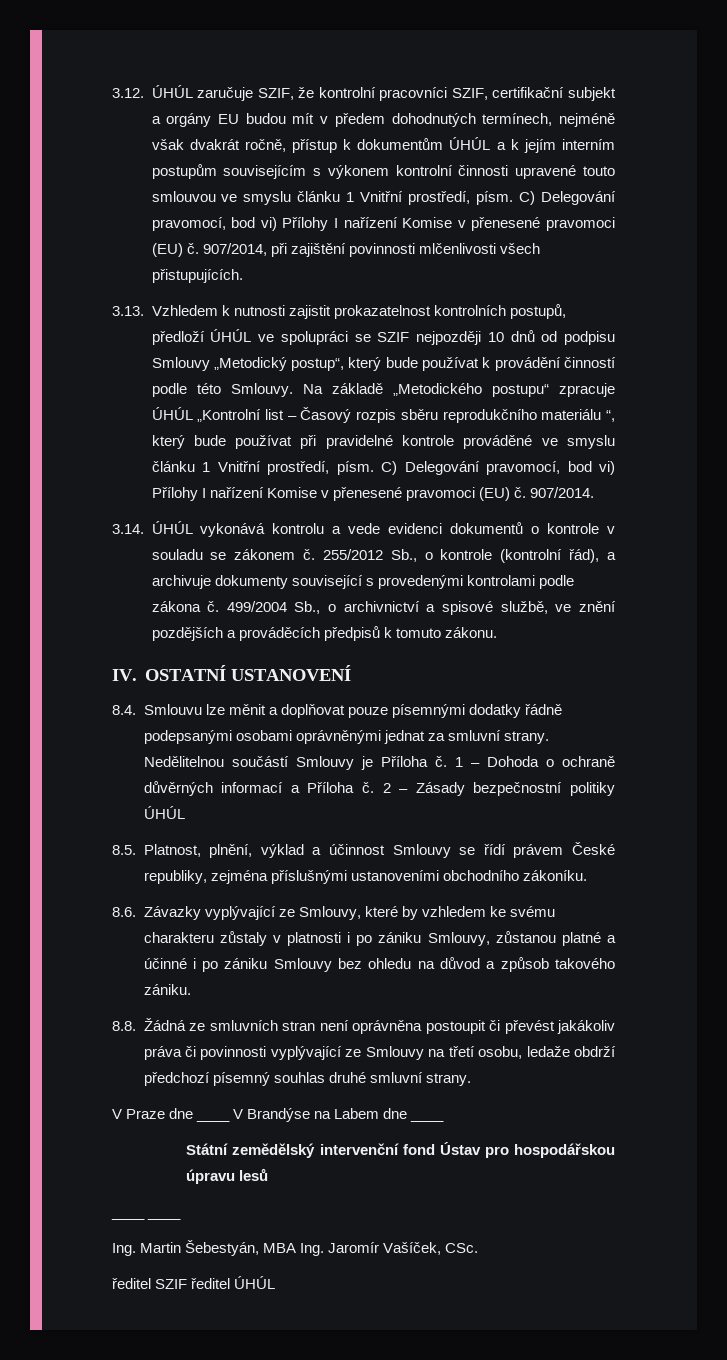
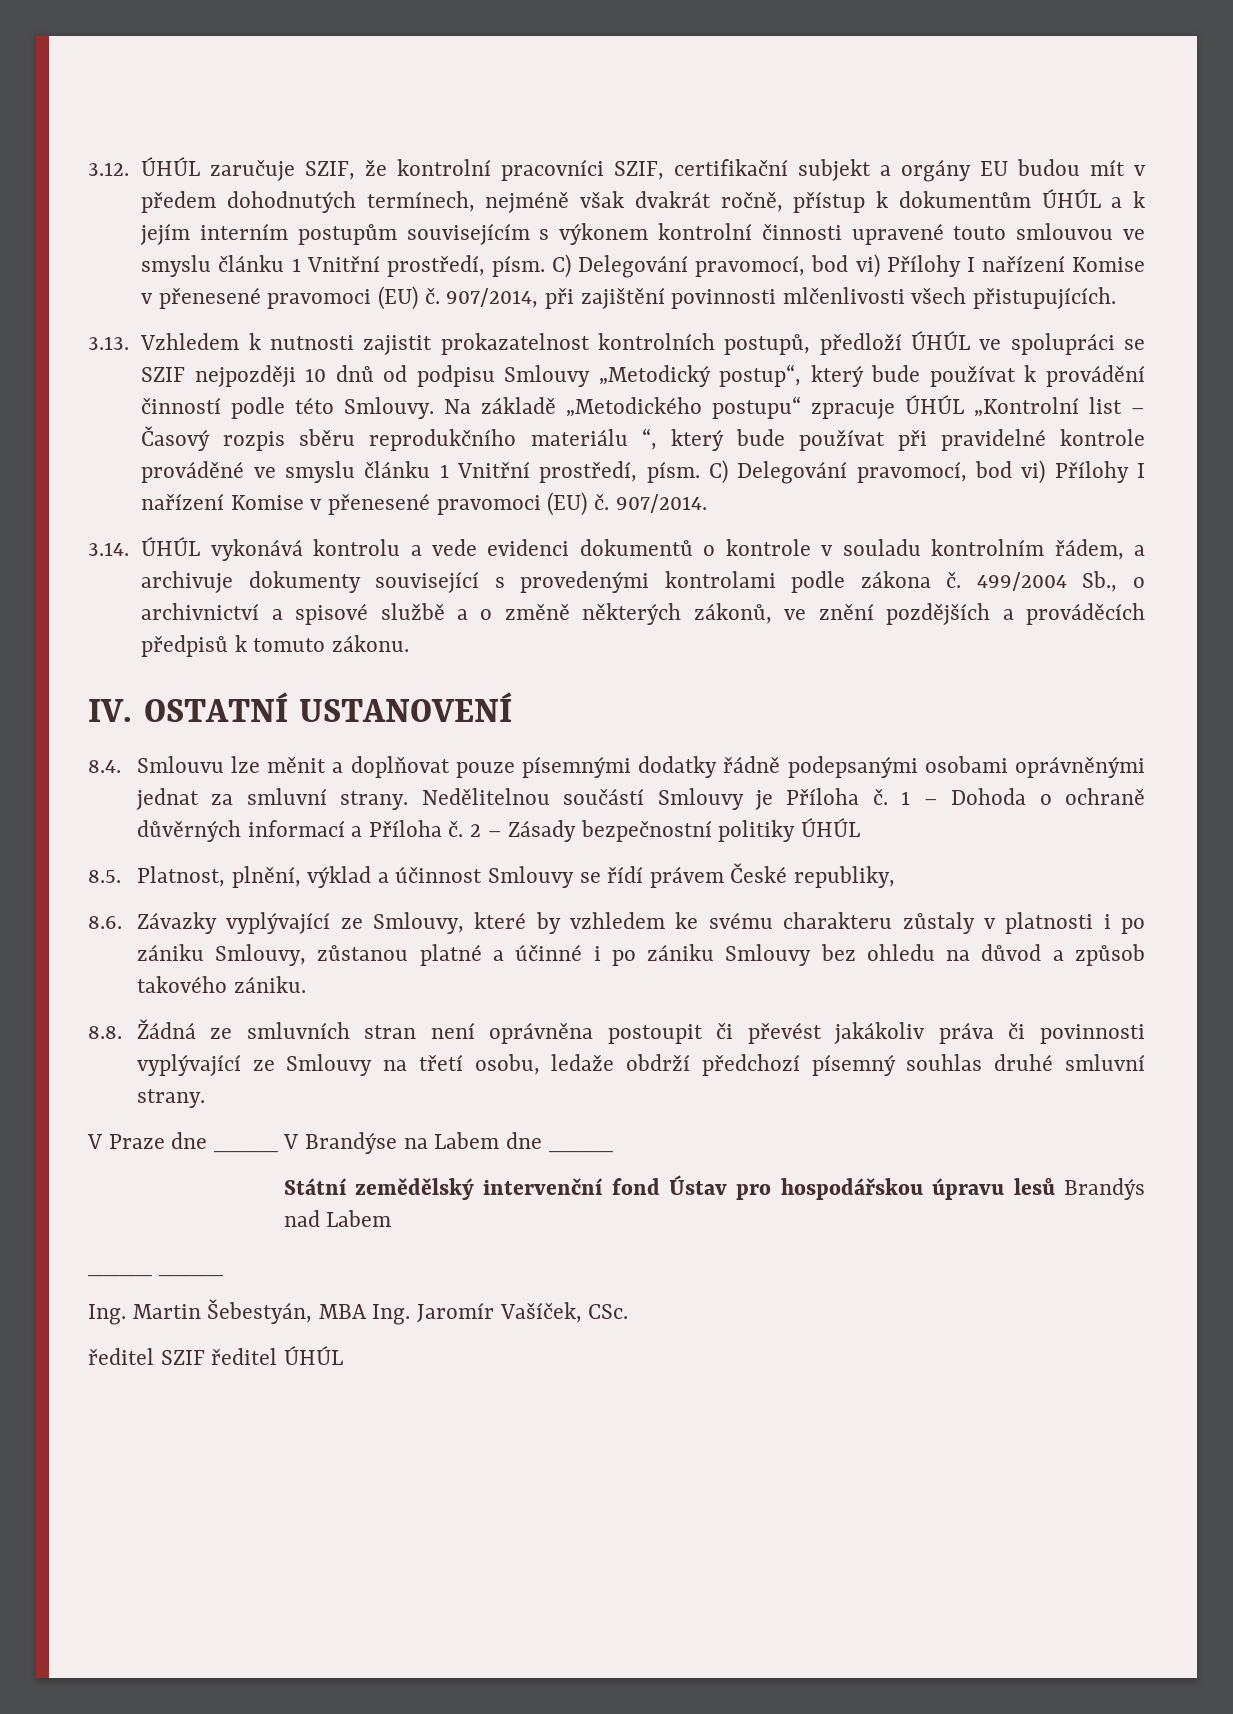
[210,549,600,563] se zákonem č. 255/2012 Sb., o kontrole (kontrolní řád), -> [931,539,1124,560] kontrolním řádem,
[500,601,548,614] službě, -> [380,603,772,625] službě a o změně některých zákonů,
[210,870,587,884] zejména příslušnými ustanoveními obchodního zákoníku. -> (896, 877) none
(269, 1174) none -> [1064,1178,1146,1200] [283,1210,392,1227] Brandýs nad Labem

